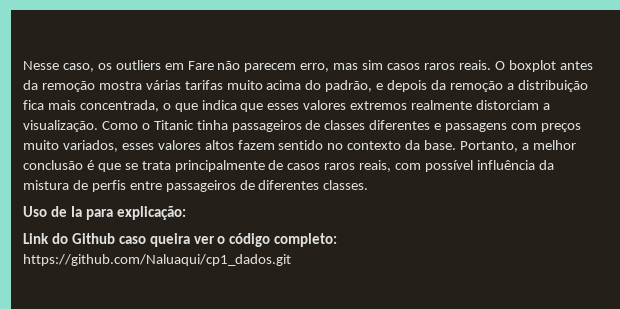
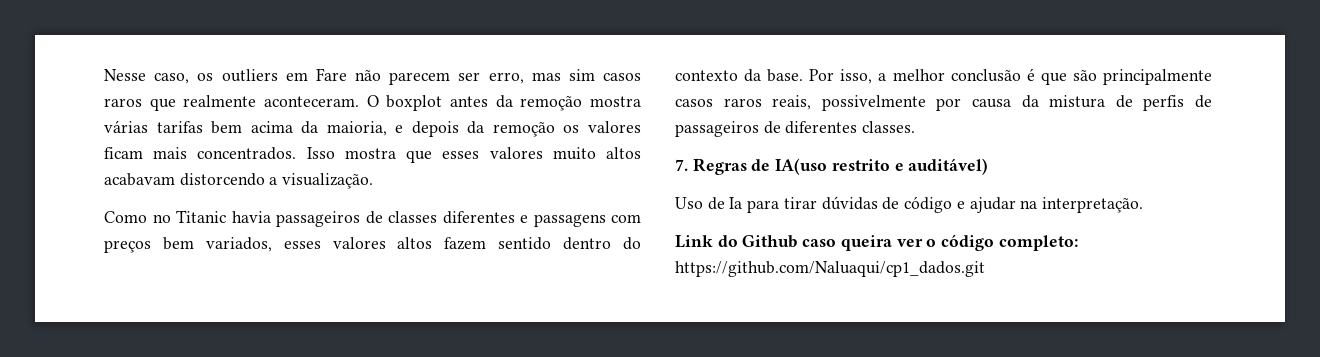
(297, 67) none -> [458,72,481,81] ser
[458,60,491,70] reais. -> [149,95,359,111] que realmente aconteceram.
[226,80,588,92] [23,100,550,112] [23,120,228,132] muito acima do padrão, e depois da remoção a distribuição fica mais concentrada, o que indica que esses valores extremos realmente distorciam a visualização. Como o Titanic tinha -> [211,121,641,137] [104,147,641,163] [104,173,374,189] [104,210,271,223] bem acima da maioria, e depois da remoção os valores ficam mais concentrados. Isso mostra que esses valores muito altos acabavam distorcendo a visualização. // Como no Titanic havia
[23,140,59,150] muito -> [162,237,194,250] bem
[327,143,344,150] no -> [563,237,642,250] dentro do
[460,141,519,152] Portanto, -> [809,69,873,84] Por isso,
[124,160,535,172] se trata principalmente de casos raros reais, com possível influência -> [1072,69,1212,85] [675,95,1011,111] são principalmente casos raros reais, possivelmente por causa
[129,181,162,190] entre -> [1195,95,1212,108] de
[23,206,186,220] Uso de Ia para explicação: -> [675,158,989,175] [675,196,1143,213] 7. Regras de IA(uso restrito e auditável) // Uso de Ia para tirar dúvidas de código e ajudar na interpretação.

